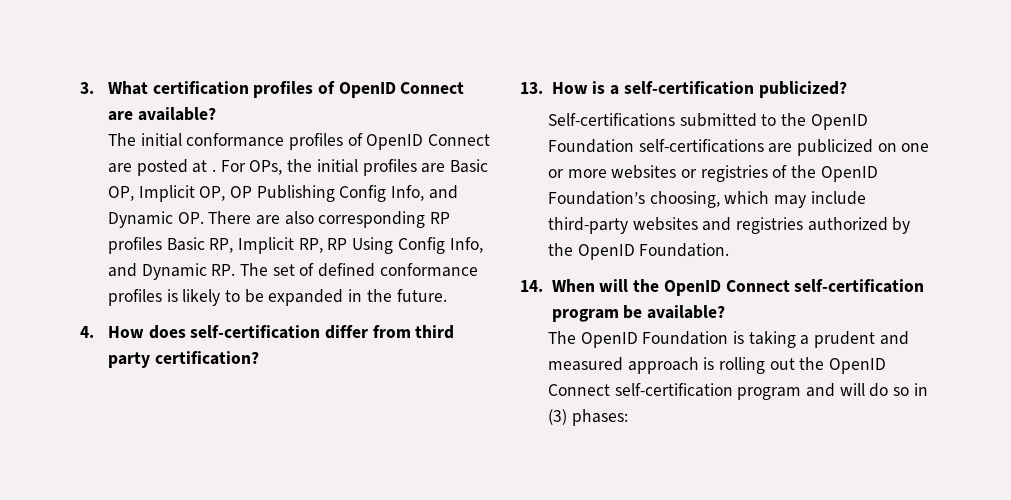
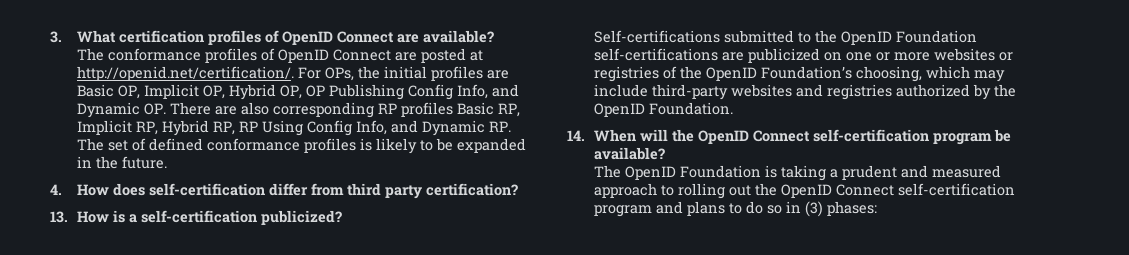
[140,133,182,147] initial -> (104, 54) none
[211,169,216,172] . -> [76,66,294,81] http://openid.net/certification/.
(226, 193) none -> [228,84,302,100] Hybrid OP,
(323, 245) none -> [161,120,235,136] Hybrid RP,
[703,357,715,370] is -> [660,185,674,196] to
[839,383,865,396] will -> [686,201,742,216] plans to

